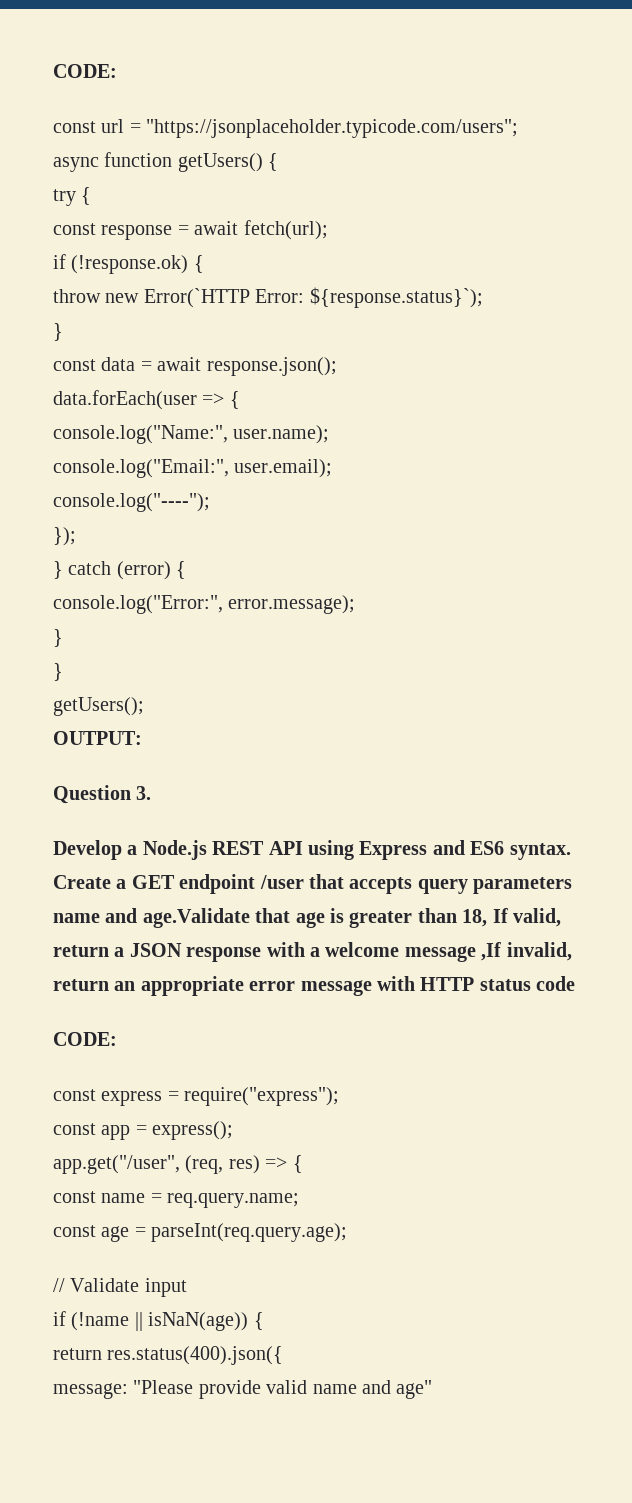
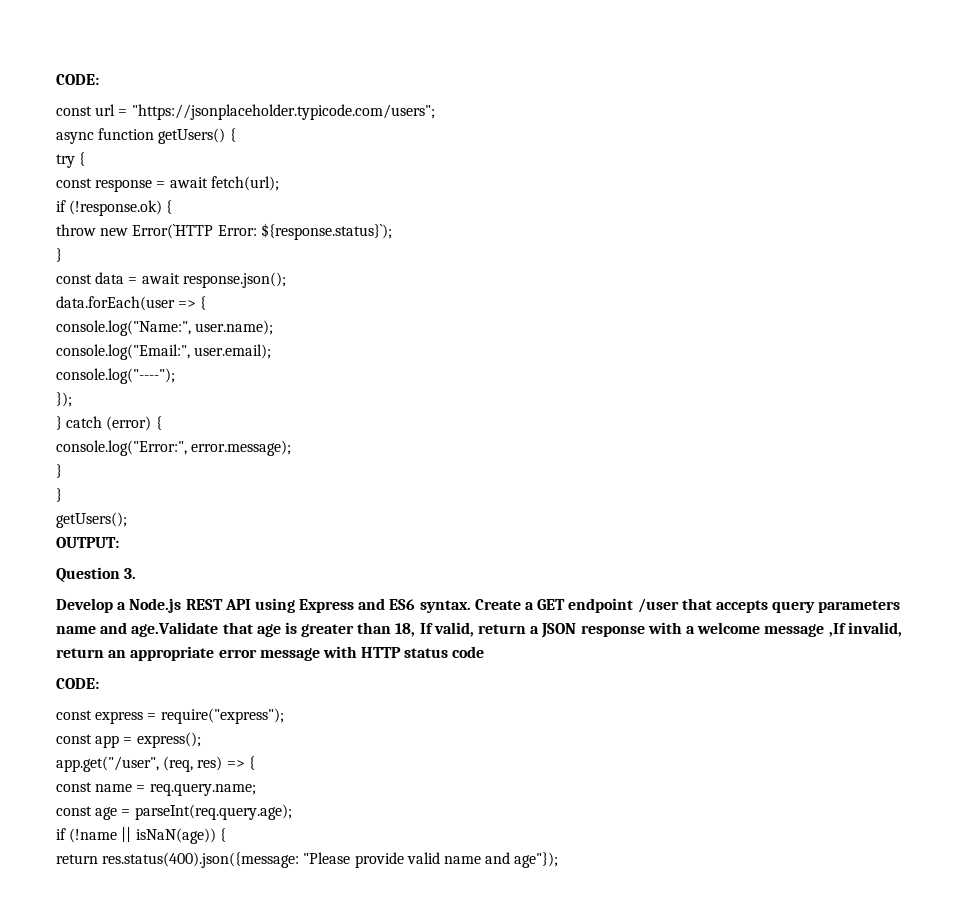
[53,1278,187,1297] // // Validate input -> (292, 812) none
[107,1346,284,1365] [53,1383,128,1399] res.status(400).json({ // message: -> [102,852,300,868] res.status(400).json({message:
[396,1380,433,1399] age" -> [514,852,559,868] age"});

